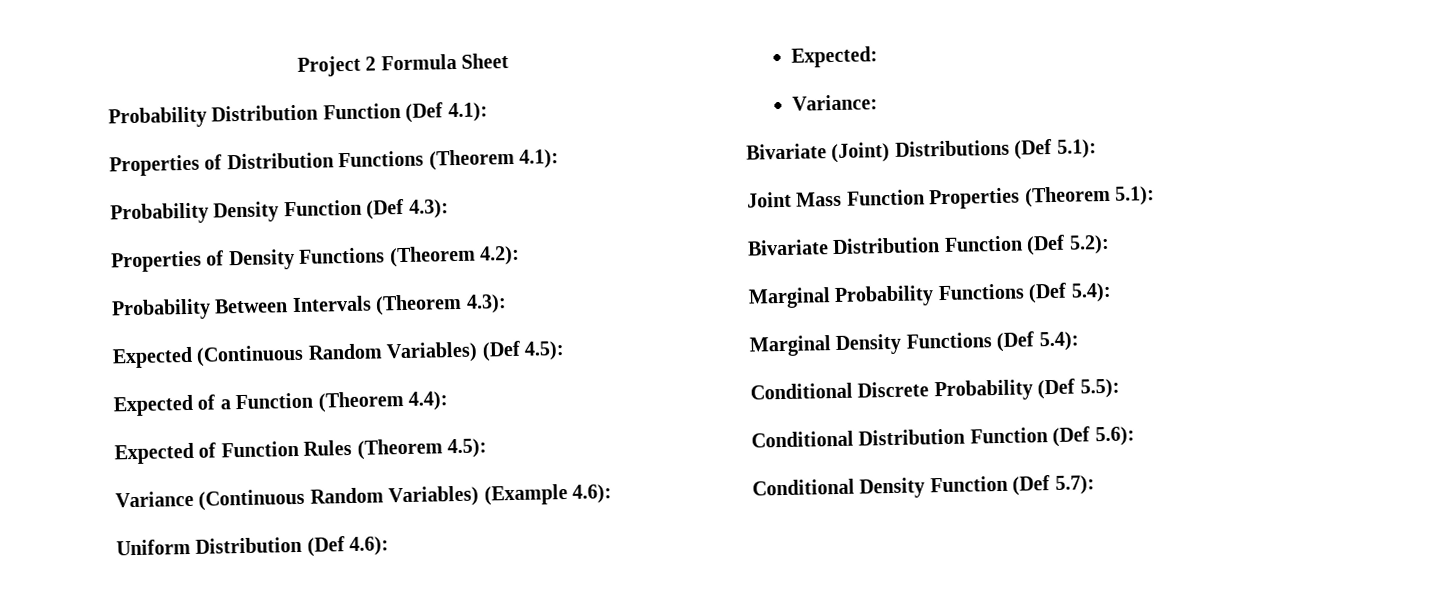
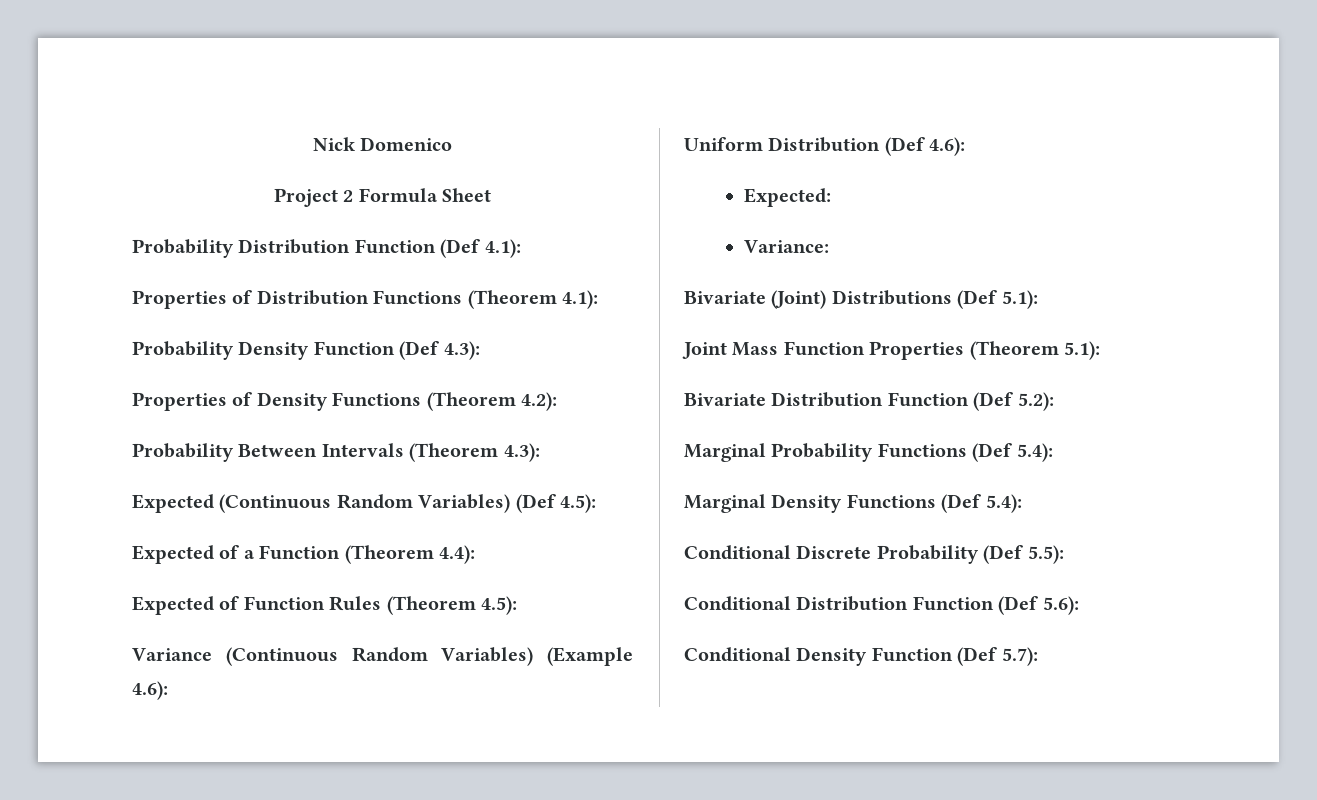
(296, 66) none -> [312,137,453,151] Nick Domenico //

